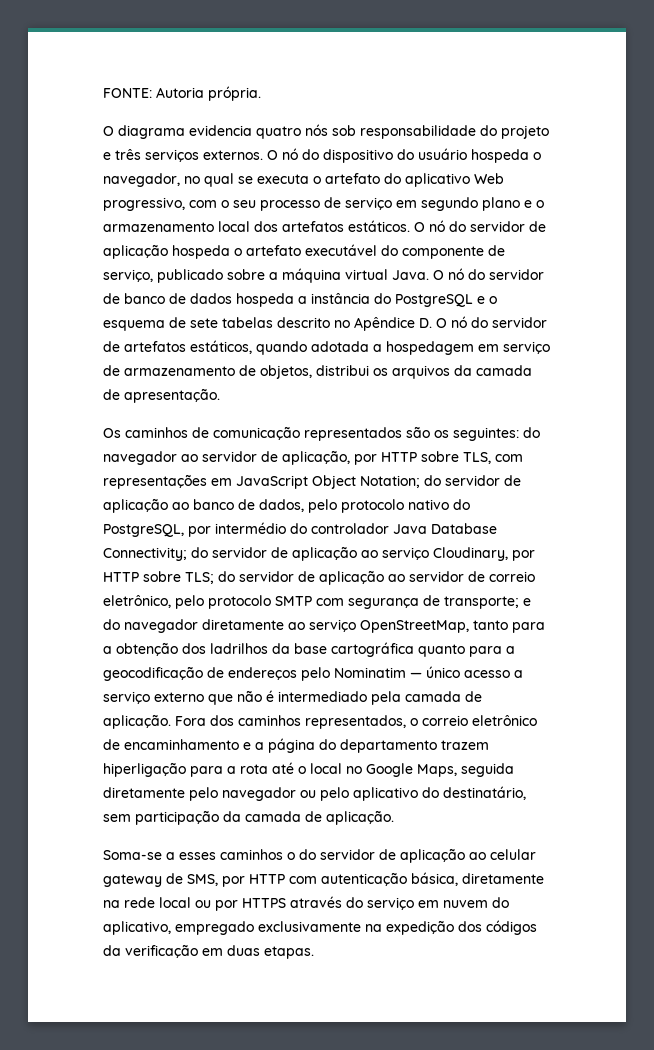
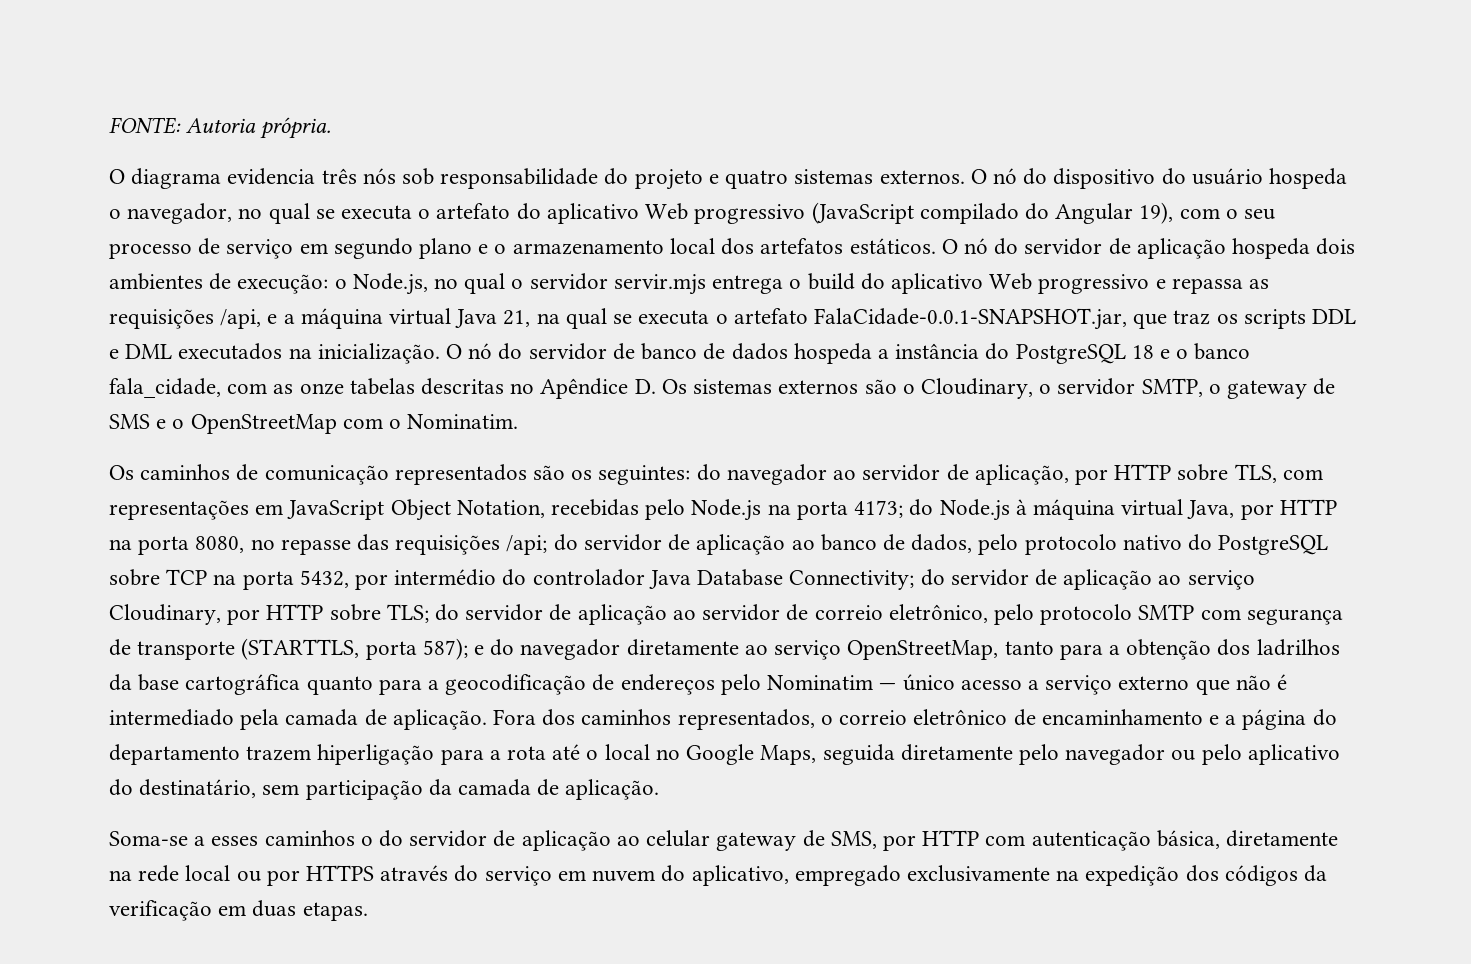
[256,126,301,139] quatro -> [321,168,357,184] três
[115,149,199,162] três serviços -> [725,169,874,189] quatro sistemas
[103,197,185,211] progressivo, -> [694,202,1174,224] progressivo (JavaScript compilado do Angular 19),
[234,244,505,259] [103,268,429,283] o artefato executável do componente de serviço, publicado sobre a máquina virtual Java. -> [1316,238,1356,255] [109,273,1269,295] [109,308,1356,330] [109,343,440,364] dois ambientes de execução: o Node.js, no qual o servidor servir.mjs entrega o build do aplicativo Web progressivo e repassa as requisições /api, e a máquina virtual Java 21, na qual se executa o artefato FalaCidade-0.0.1-SNAPSHOT.jar, que traz os scripts DDL e DML executados na inicialização.
[477,296,497,304] [103,316,547,331] [103,340,550,355] [103,365,532,379] [103,388,220,403] e o esquema de sete tabelas descrito no Apêndice D. O nó do servidor de artefatos estáticos, quando adotada a hospedagem em serviço de armazenamento de objetos, distribui os arquivos da camada de apresentação. -> [1131,343,1251,360] [109,378,1336,399] [109,414,519,434] 18 e o banco fala_cidade, com as onze tabelas descritas no Apêndice D. Os sistemas externos são o Cloudinary, o servidor SMTP, o gateway de SMS e o OpenStreetMap com o Nominatim.
[360,475,420,488] Notation; -> [456,499,1337,521] [109,534,548,555] Notation, recebidas pelo Node.js na porta 4173; do Node.js à máquina virtual Java, por HTTP na porta 8080, no repasse das requisições /api;
[103,524,184,537] PostgreSQL, -> [1218,535,1329,555] [109,569,349,590] PostgreSQL sobre TCP na porta 5432,
[444,596,519,609] transporte; -> [137,638,468,660] transporte (STARTTLS, porta 587);

